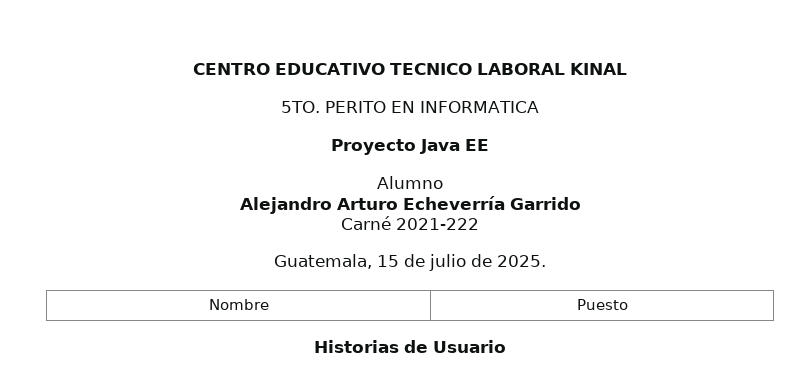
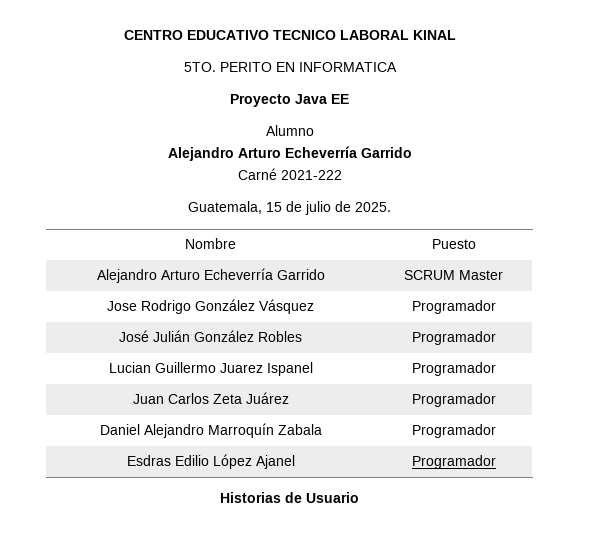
(628, 304) none -> [96,268,325,283] [403,270,503,280] [107,299,314,314] [411,300,496,314] [119,330,302,342] [411,331,496,345] [108,362,313,376] [411,362,496,376] [132,392,289,404] [411,393,496,407] [99,423,322,438] [411,424,496,438] [126,454,295,469] [411,455,496,469] // Alejandro Arturo Echeverría Garrido | SCRUM Master // Jose Rodrigo González Vásquez | Programador // José Julián González Robles | Programador // Lucian Guillermo Juarez Ispanel | Programador // Juan Carlos Zeta Juárez | Programador // Daniel Alejandro Marroquín Zabala | Programador // Esdras Edilio López Ajanel | Programador

